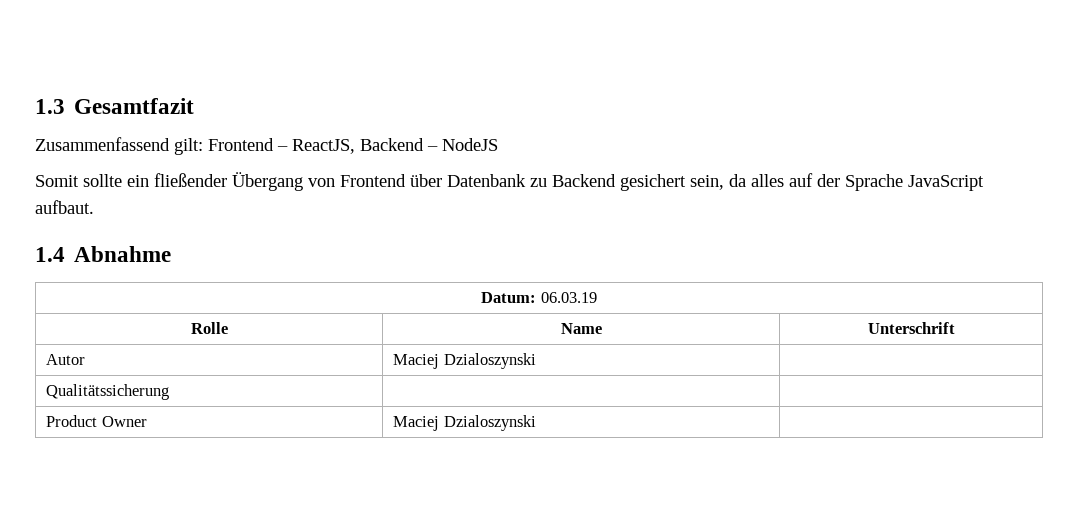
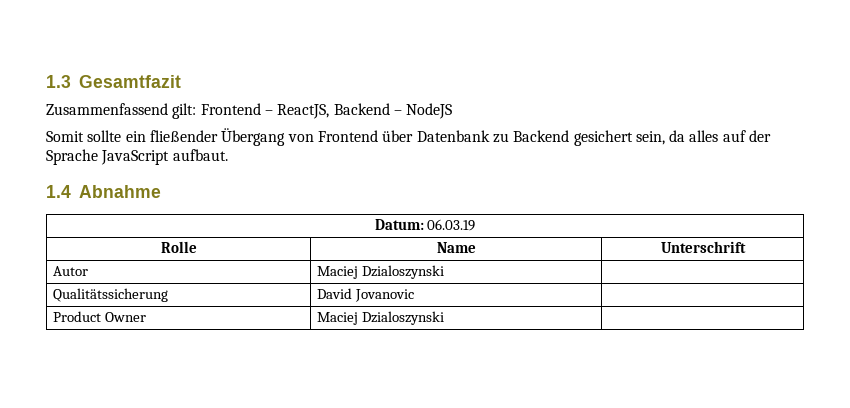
(170, 392) none -> [317,288,415,302] David Jovanovic

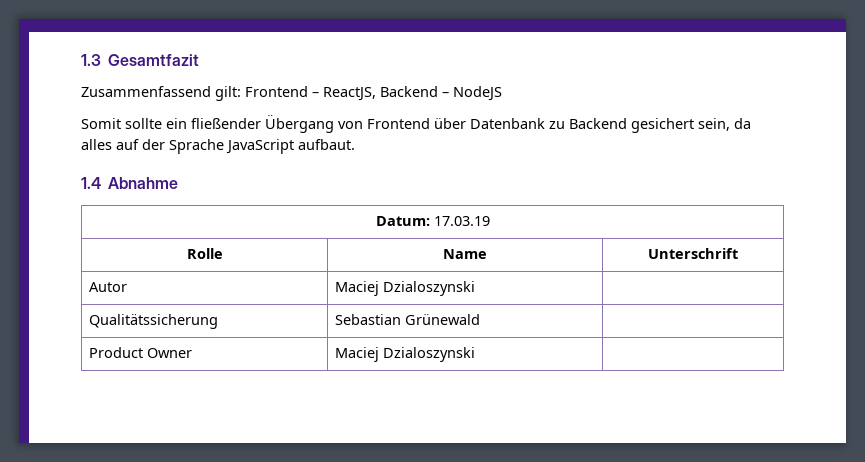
[427,219,476,231] 06.03.19 -> [433,216,490,226] 17.03.19
[317,288,415,302] David Jovanovic -> [335,314,481,325] Sebastian Grünewald

